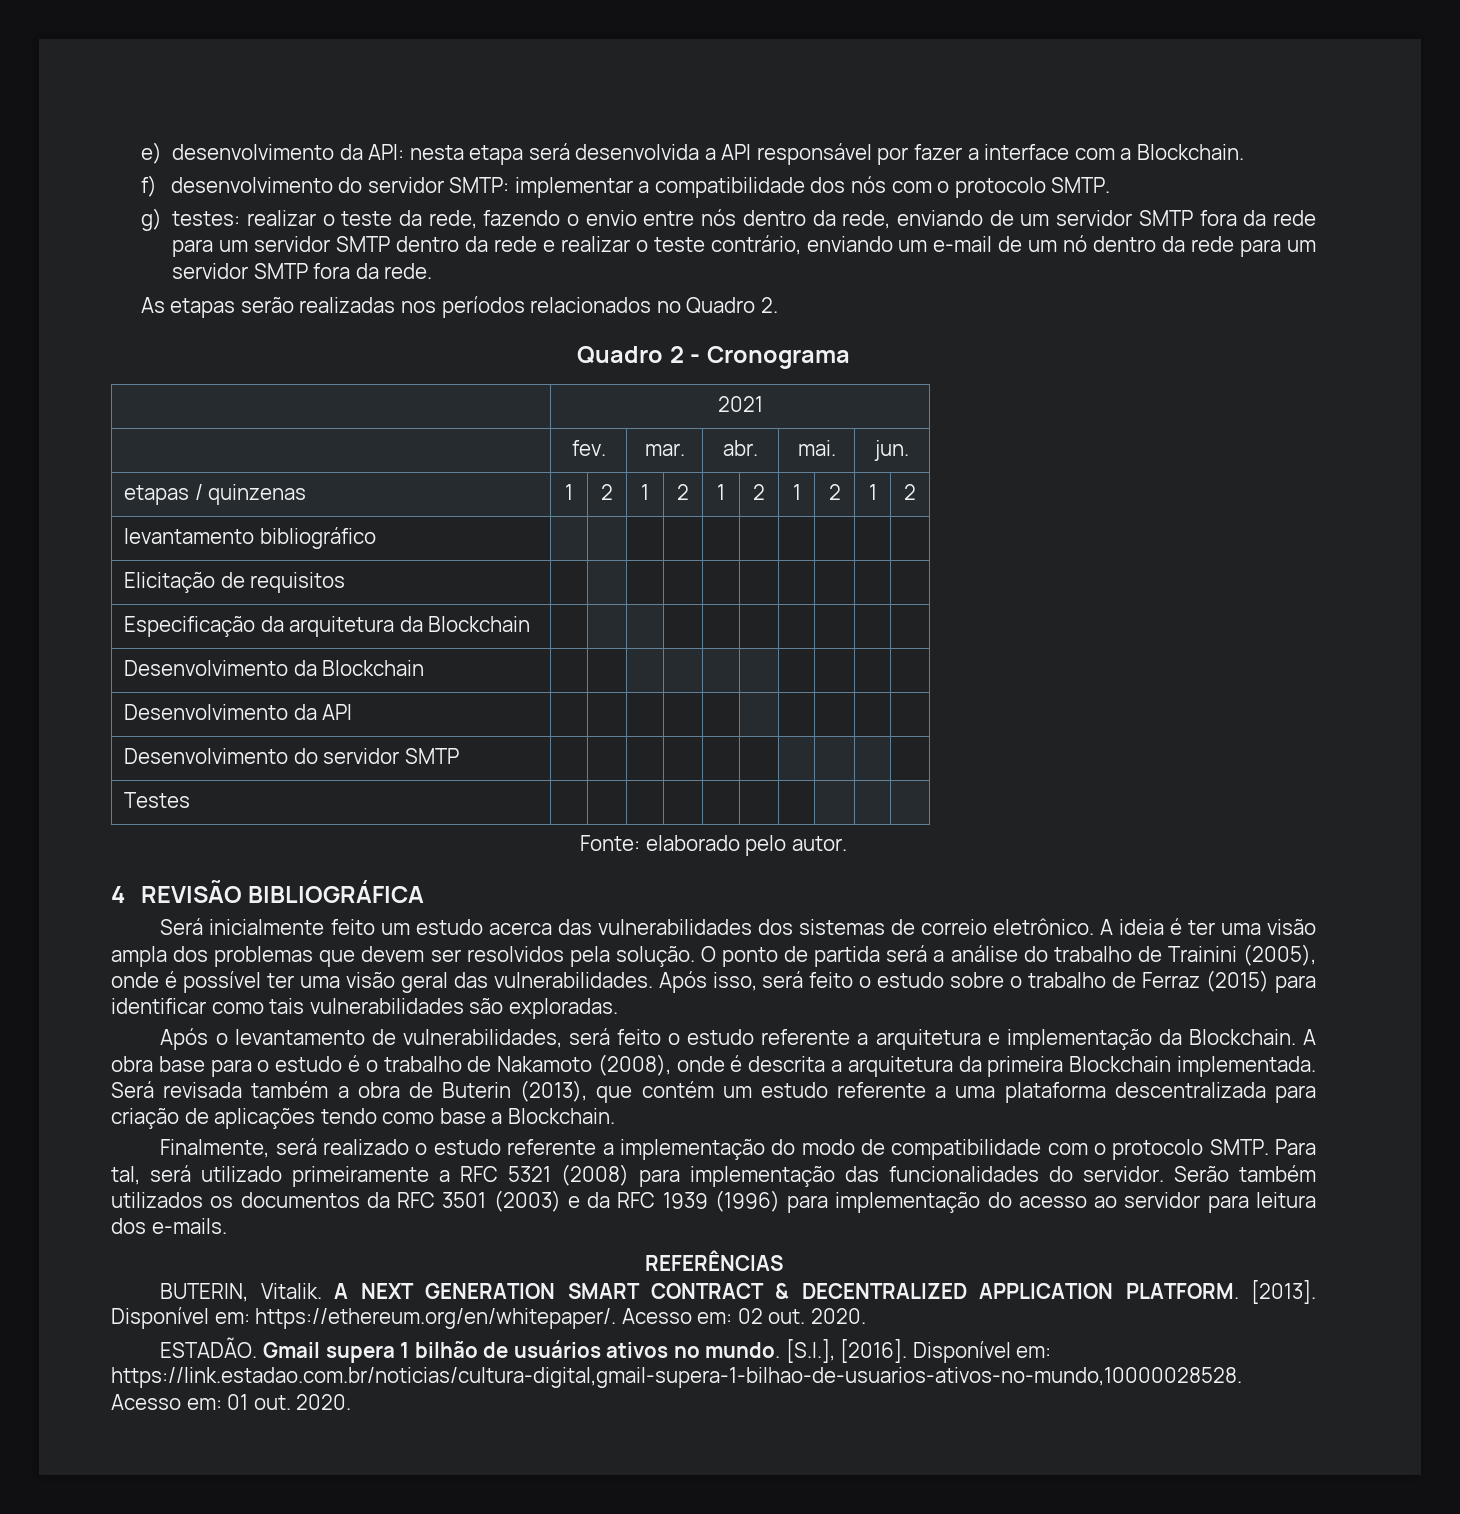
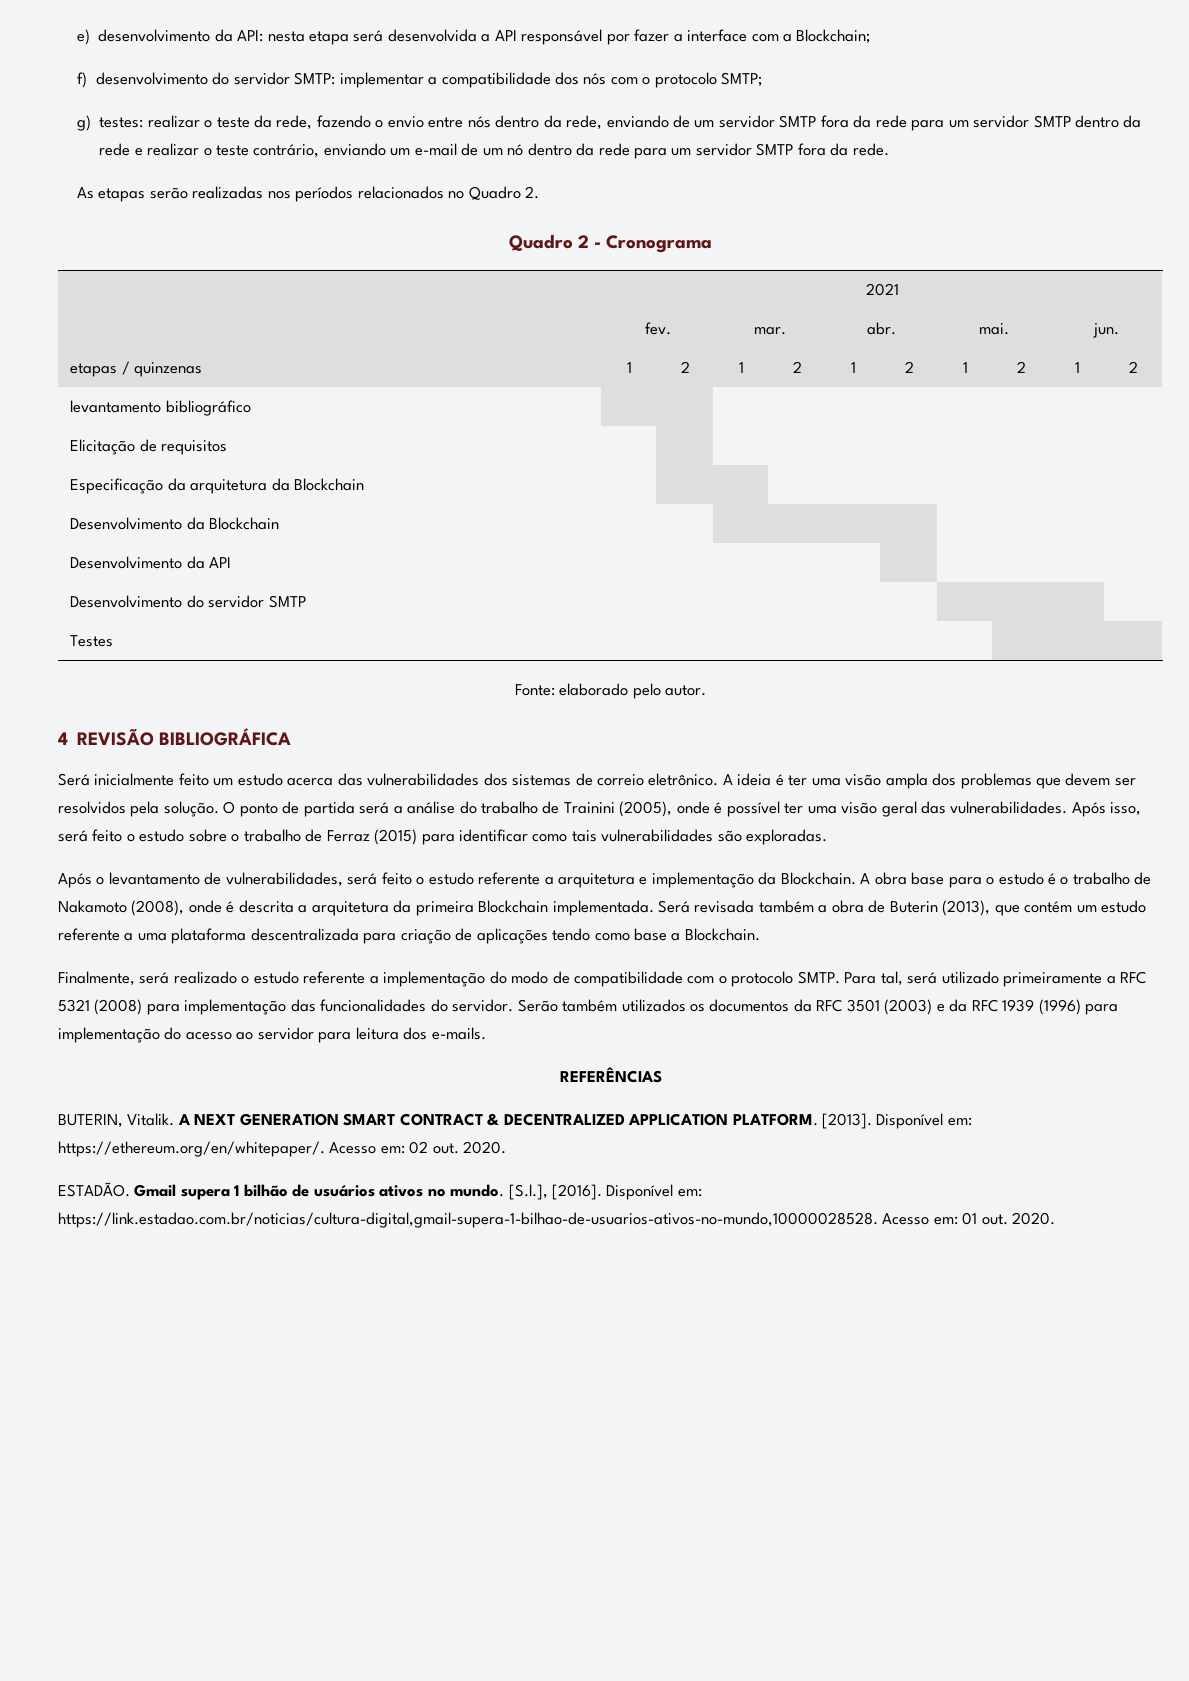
[1136,144,1244,160] Blockchain. -> [796,29,871,44] Blockchain;
[1051,177,1111,193] SMTP. -> [721,72,763,87] SMTP;

